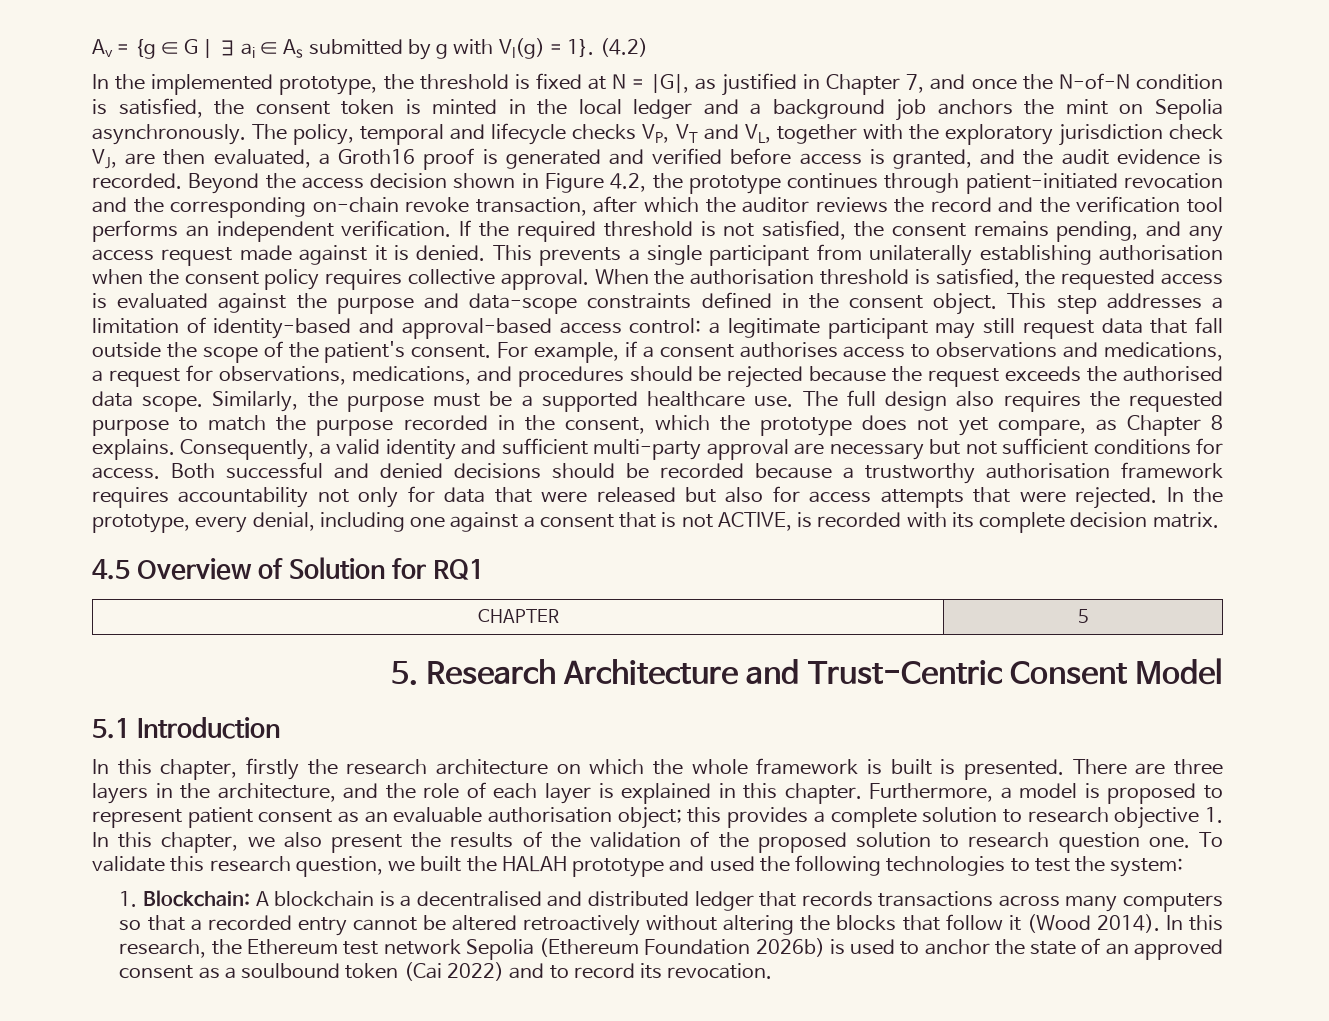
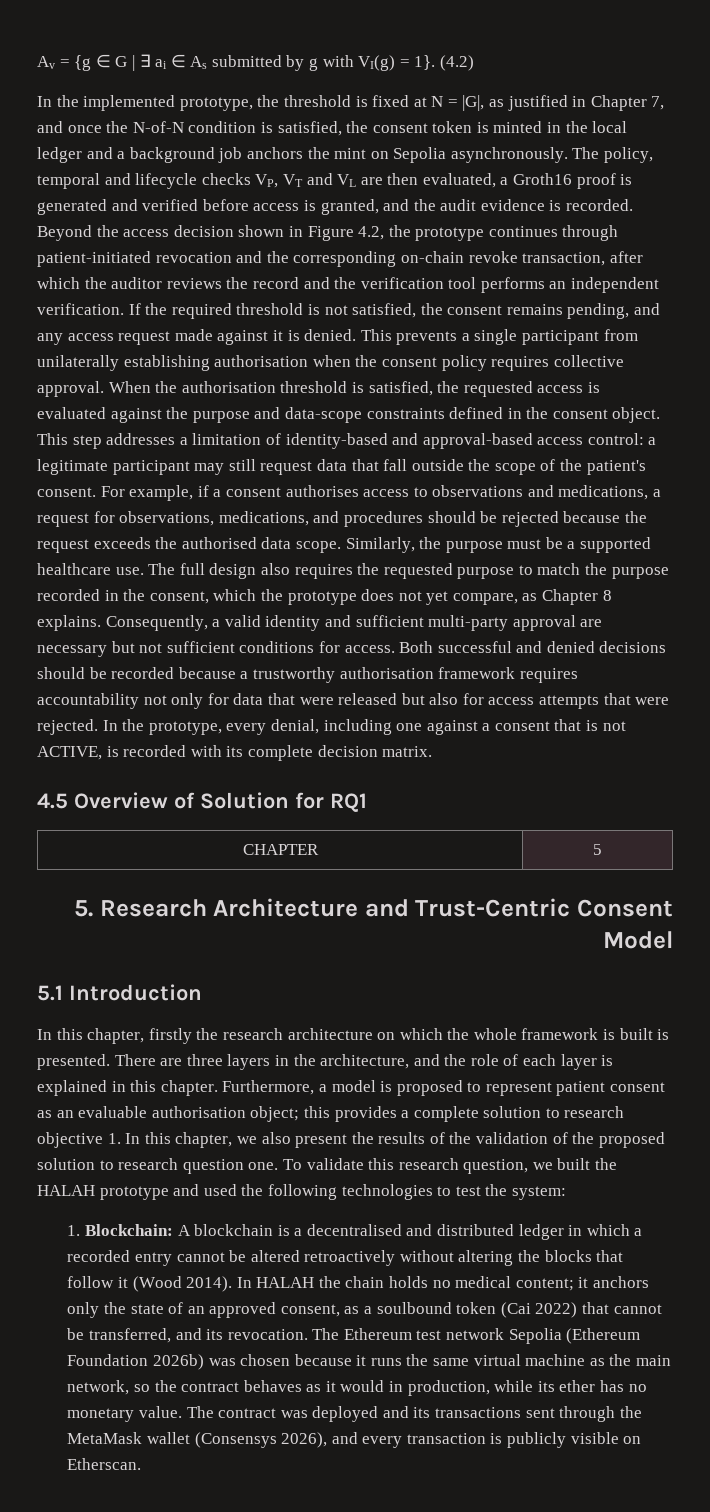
[744,124,1223,146] [92,149,117,169] VL, together with the exploratory jurisdiction check VJ, -> [337,174,357,187] VL
[759,891,1224,912] [119,915,185,931] that records transactions across many computers so that -> [568,1224,630,1236] in which
[1188,915,1223,931] [119,939,242,958] this research, the -> [256,1276,649,1291] [67,1302,662,1318] [67,1328,340,1343] HALAH the chain holds no medical content; it anchors only the state of an approved consent, as a soulbound token (Cai 2022) that cannot be transferred, and its revocation. The
[829,938,1223,960] [119,962,773,981] is used to anchor the state of an approved consent as a soulbound token (Cai 2022) and to record its revocation. -> [208,1354,671,1366] [67,1380,647,1396] [67,1406,642,1422] [67,1432,642,1448] [67,1458,142,1470] was chosen because it runs the same virtual machine as the main network, so the contract behaves as it would in production, while its ether has no monetary value. The contract was deployed and its transactions sent through the MetaMask wallet (Consensys 2026), and every transaction is publicly visible on Etherscan.

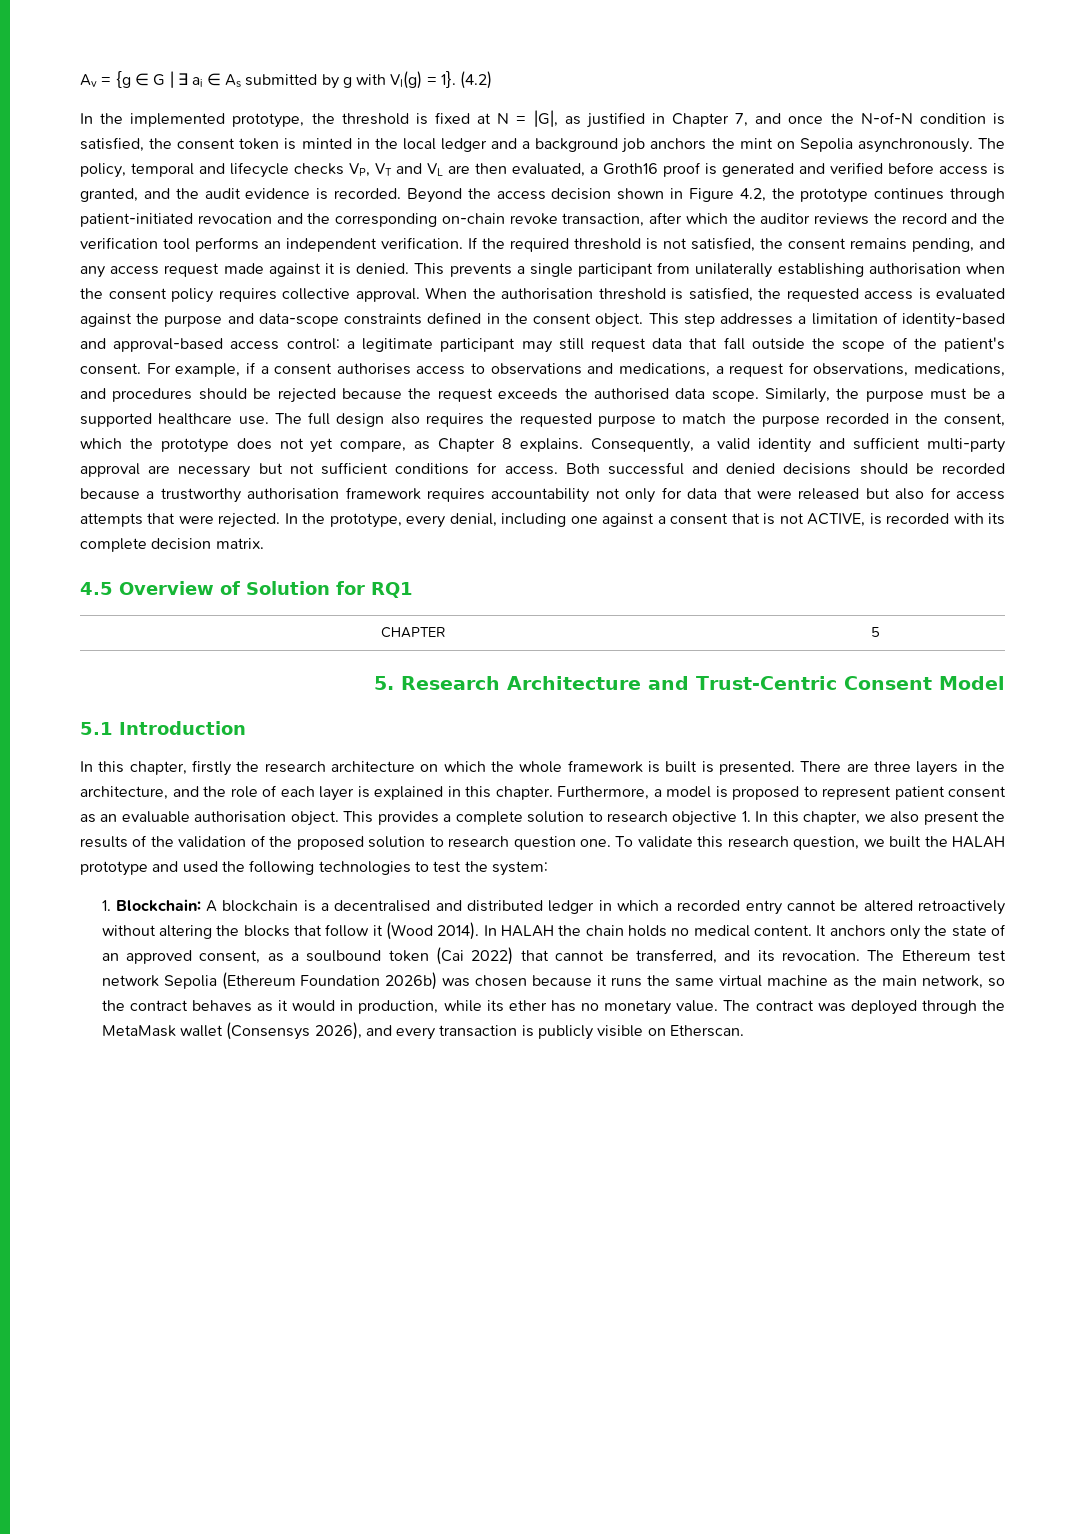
[250,1106,330,1122] object; this -> [290,811,374,826] object. This
[515,1277,589,1291] content; it -> [753,925,827,936] content. It
[382,1406,555,1418] and its transactions sent -> (917, 1007) none

